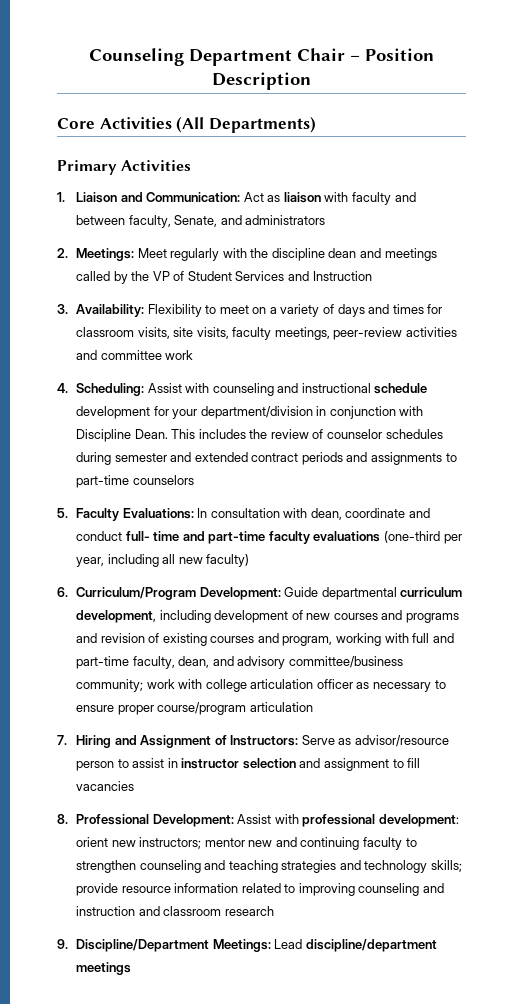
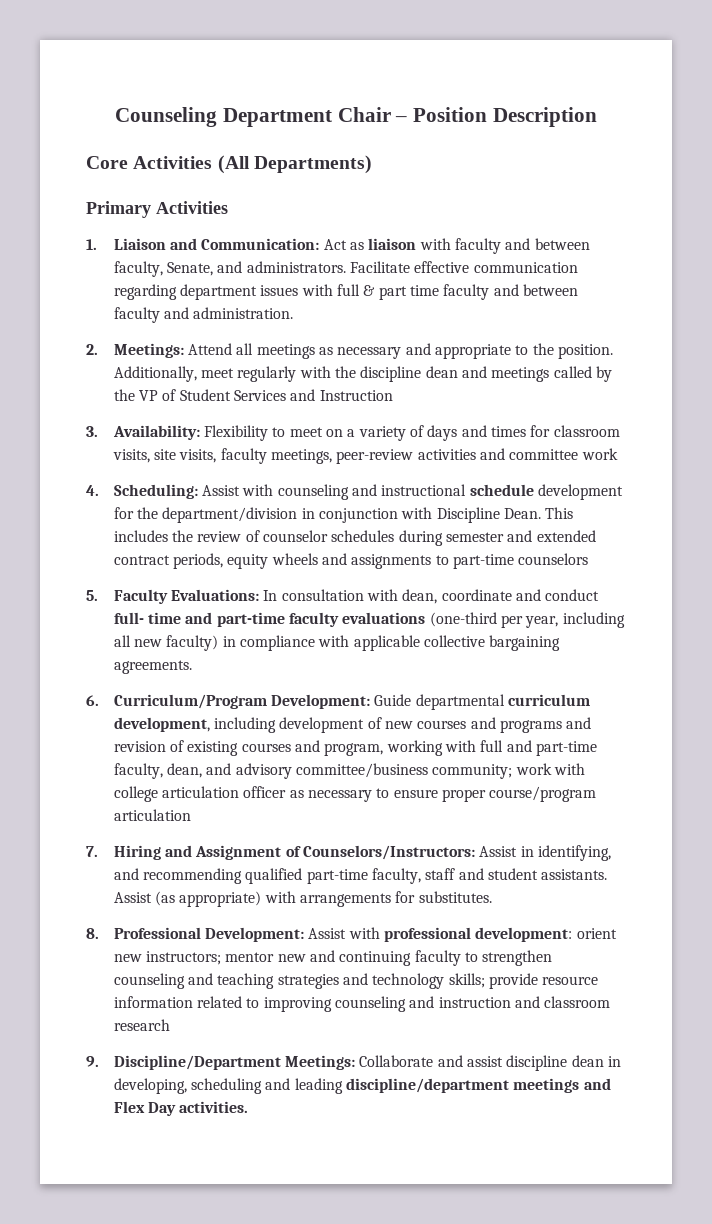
[245,215,326,225] [57,248,167,261] administrators // 2. Meetings: Meet -> [246,261,578,273] [113,284,579,300] [113,307,294,323] [86,343,614,359] [113,366,235,382] administrators. Facilitate effective communication regarding department issues with full & part time faculty and between faculty and administration. // 2. Meetings: Attend all meetings as necessary and appropriate to the position. Additionally, meet
[172,409,198,419] your -> [137,507,159,519] the
[301,452,343,465] periods -> [173,553,318,569] periods, equity wheels
(250, 560) none -> [222,635,561,651] [113,660,192,674] in compliance with applicable collective bargaining agreements.
[230,735,449,747] [76,758,421,771] [76,781,135,791] Instructors: Serve as advisor/resource person to assist in instructor selection and assignment to fill vacancies -> [303,845,612,861] [113,868,608,884] [113,891,492,907] Counselors/Instructors: Assist in identifying, and recommending qualified part-time faculty, staff and student assistants. Assist (as appropriate) with arrangements for substitutes.
[274,939,437,952] [76,962,132,975] Lead discipline/department meetings -> [359,1055,622,1071] [113,1078,611,1094] [113,1101,249,1116] Collaborate and assist discipline dean in developing, scheduling and leading discipline/department meetings and Flex Day activities.

